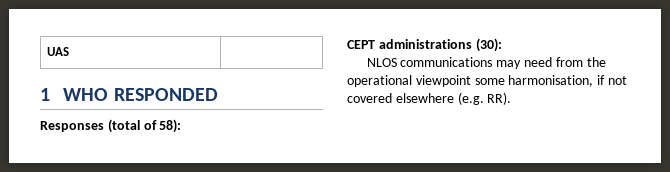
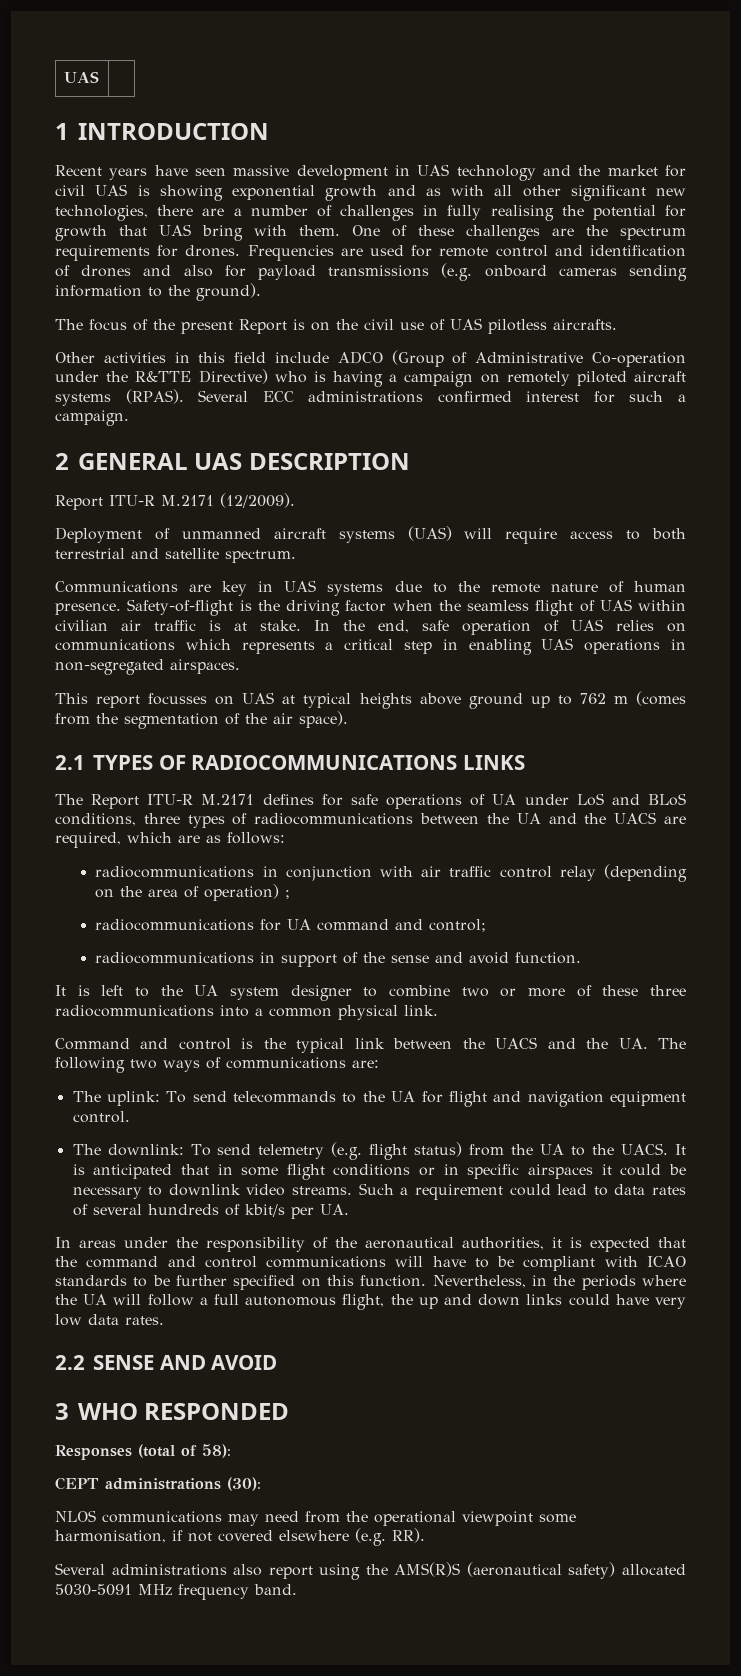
(50, 94) none -> [77,123,269,140] [55,164,687,181] [55,184,686,201] [55,205,686,221] [55,224,686,241] [55,245,686,261] [55,263,687,281] [55,283,261,301] [55,318,617,334] [55,350,686,367] [55,369,686,387] [55,389,686,406] [55,410,129,426] [55,453,410,470] [55,493,295,510] [55,526,686,544] [55,548,296,563] [55,580,686,596] [55,599,686,616] [55,619,686,635] [55,638,686,655] [55,659,240,675] [55,691,686,709] [55,711,348,729] [55,755,525,770] [55,793,686,809] [55,812,687,828] [55,832,285,848] [95,864,687,882] [95,884,291,901] [95,919,487,932] [95,952,582,967] [55,985,686,1001] [55,1005,438,1020] [55,1037,686,1053] [55,1057,379,1073] [72,1091,686,1107] [72,1111,130,1123] [72,1142,687,1160] [72,1164,686,1180] [72,1183,687,1200] [72,1204,349,1219] [55,1237,686,1252] [55,1256,686,1271] [55,1275,686,1290] [55,1294,686,1310] [55,1314,164,1326] [55,1355,278,1370] [55,1403,69,1420] INTRODUCTION // Recent years have seen massive development in UAS technology and the market for civil UAS is showing exponential growth and as with all other significant new technologies, there are a number of challenges in fully realising the potential for growth that UAS bring with them. One of these challenges are the spectrum requirements for drones. Frequencies are used for remote control and identification of drones and also for payload transmissions (e.g. onboard cameras sending information to the ground). // The focus of the present Report is on the civil use of UAS pilotless aircrafts. // Other activities in this field include ADCO (Group of Administrative Co-operation under the R&TTE Directive) who is having a campaign on remotely piloted aircraft systems (RPAS). Several ECC administrations confirmed interest for such a campaign. // 2 GENERAL UAS DESCRIPTION // Report ITU-R M.2171 (12/2009). // Deployment of unmanned aircraft systems (UAS) will require access to both terrestrial and satellite spectrum. // Communications are key in UAS systems due to the remote nature of human presence. Safety-of-flight is the driving factor when the seamless flight of UAS within civilian air traffic is at stake. In the end, safe operation of UAS relies on communications which represents a critical step in enabling UAS operations in non-segregated airspaces. // This report focusses on UAS at typical heights above ground up to 762 m (comes from the segmentation of the air space). // 2.1 TYPES OF RADIOCOMMUNICATIONS LINKS // The Report ITU-R M.2171 defines for safe operations of UA under LoS and BLoS conditions, three types of radiocommunications between the UA and the UACS are required, which are as follows: // radiocommunications in conjunction with air traffic control relay (depending on the area of operation) ; // radiocommunications for UA command and control; // radiocommunications in support of the sense and avoid function. // It is left to the UA system designer to combine two or more of these three radiocommunications into a common physical link. // Command and control is the typical link between the UACS and the UA. The following two ways of communications are: // The uplink: To send telecommands to the UA for flight and navigation equipment control. // The downlink: To send telemetry (e.g. flight status) from the UA to the UACS. It is anticipated that in some flight conditions or in specific airspaces it could be necessary to downlink video streams. Such a requirement could lead to data rates of several hundreds of kbit/s per UA. // In areas under the responsibility of the aeronautical authorities, it is expected that the command and control communications will have to be compliant with ICAO standards to be further specified on this function. Nevertheless, in the periods where the UA will follow a full autonomous flight, the up and down links could have very low data rates. // 2.2 SENSE AND AVOID // 3
(512, 98) none -> [55,1562,686,1580] [55,1584,297,1600] // Several administrations also report using the AMS(R)S (aeronautical safety) allocated 5030-5091 MHz frequency band.

